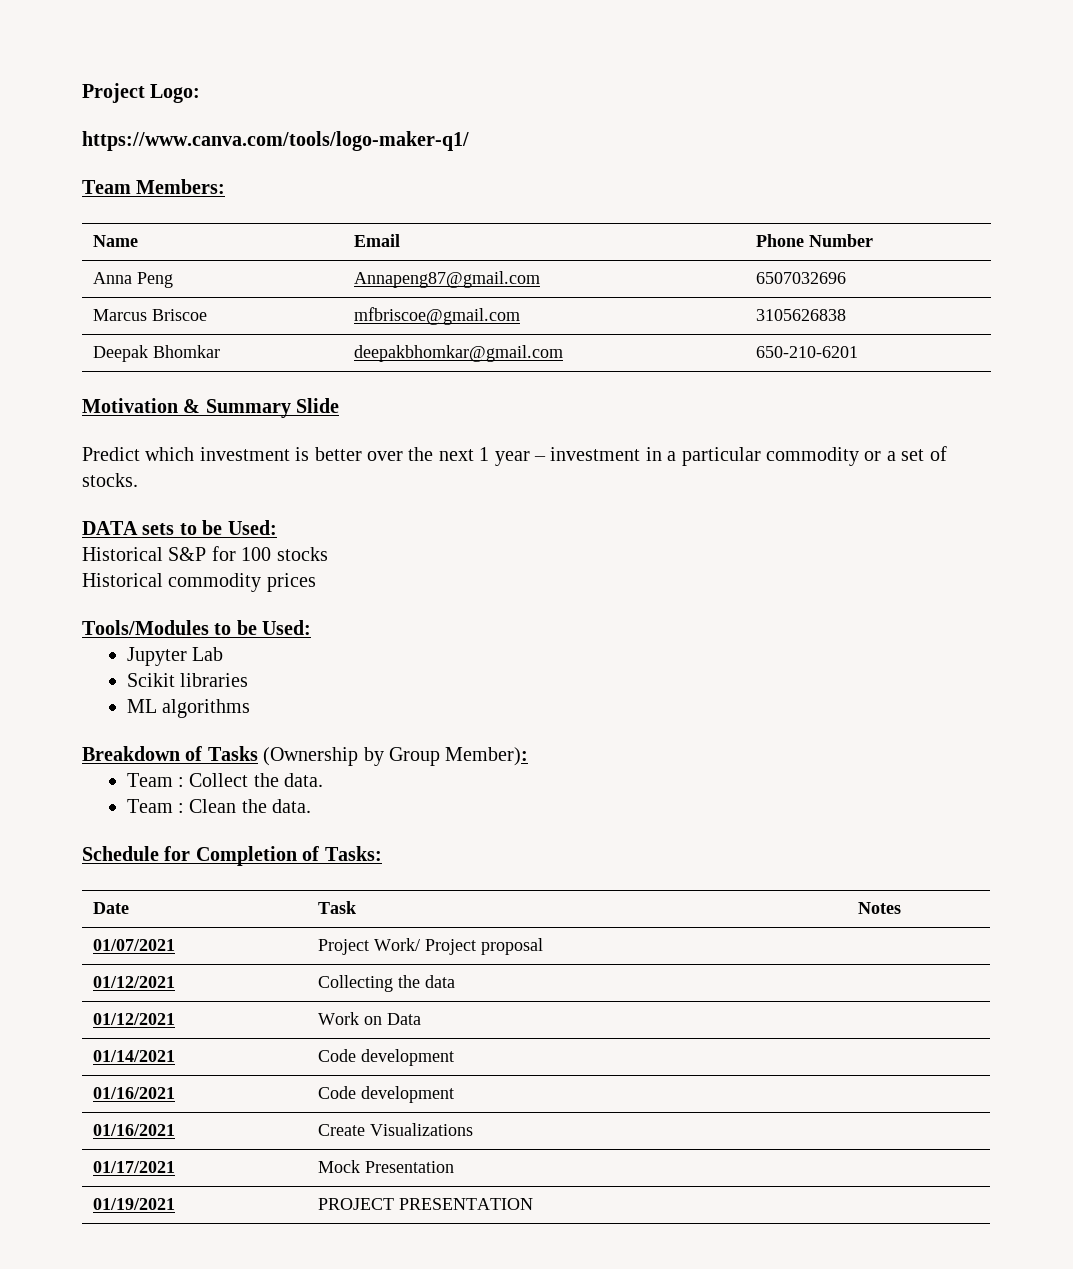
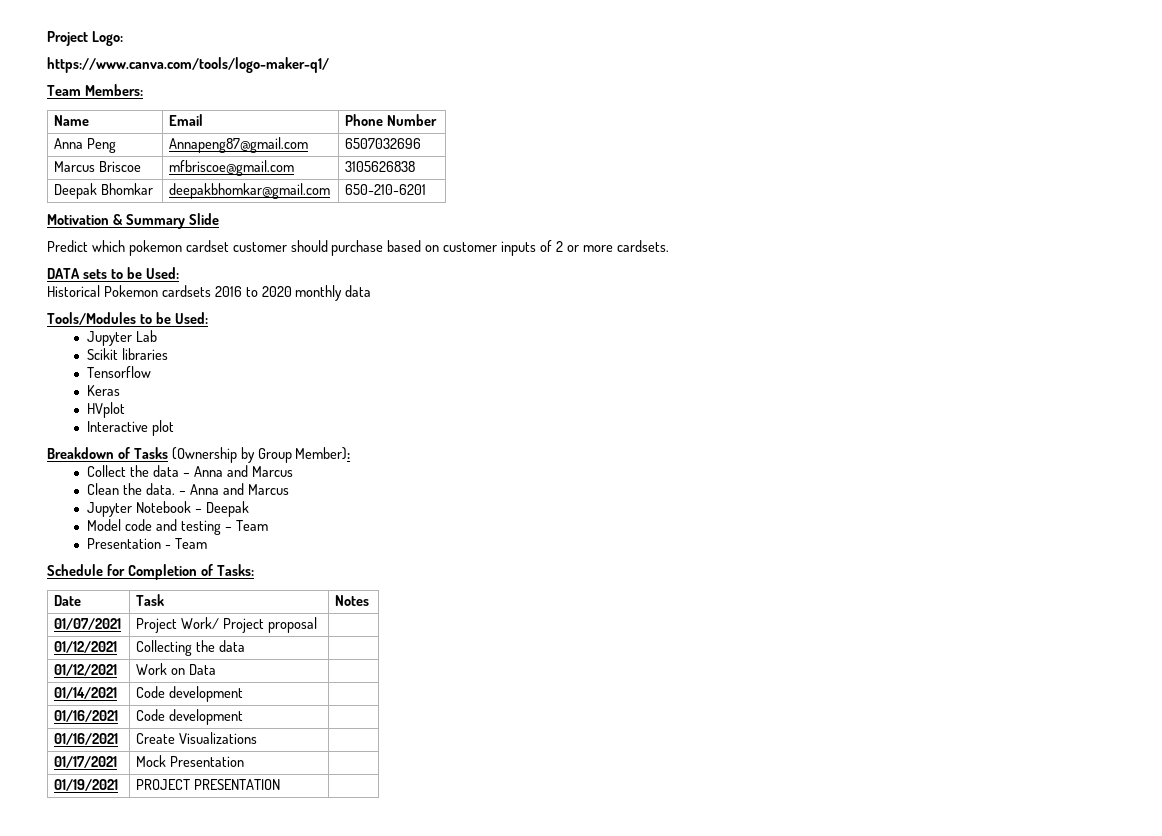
[199,446,947,466] [82,473,138,487] investment is better over the next 1 year – investment in a particular commodity or a set of stocks. -> [128,240,669,256] pokemon cardset customer should purchase based on customer inputs of 2 or more cardsets.
[168,546,328,561] [82,573,316,592] S&P for 100 stocks // Historical commodity prices -> [103,285,372,301] Pokemon cardsets 2016 to 2020 monthly data
[126,699,251,718] ML algorithms -> [87,366,152,378] [87,385,121,396] [87,402,126,418] [87,420,175,436] Tensorflow // Keras // HVplot // Interactive plot
[126,773,324,787] [126,799,312,813] Team : Collect the data. // Team : Clean the data. -> [87,465,293,477] [87,483,289,495] [87,501,249,517] [87,519,268,535] [87,538,207,549] Collect the data – Anna and Marcus // Clean the data. – Anna and Marcus // Jupyter Notebook – Deepak // Model code and testing – Team // Presentation - Team

